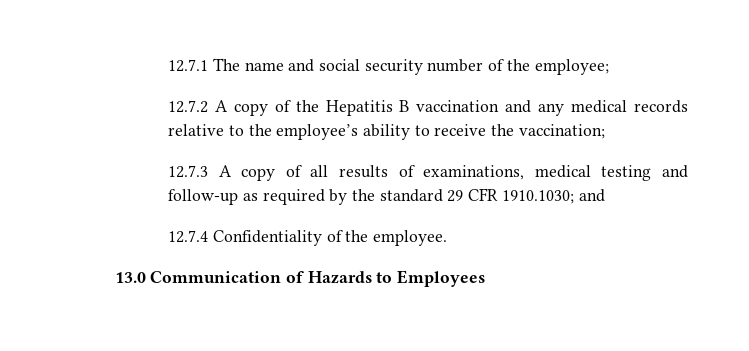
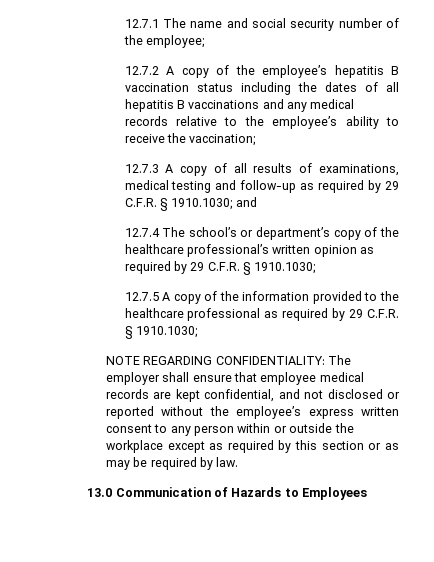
[325,100,500,116] Hepatitis B vaccination -> [262,65,399,78] [124,82,399,95] [124,99,260,112] employee’s hepatitis B vaccination status including the dates of all hepatitis B vaccinations
[351,188,499,202] the standard 29 CFR -> [385,181,400,190] [124,198,168,211] 29 C.F.R. §
[212,230,447,246] Confidentiality of the employee. -> [162,227,399,240] [124,244,375,257] [124,261,316,275] [124,291,400,304] [124,308,399,321] [124,326,197,339] [105,355,352,365] [105,372,364,385] [105,389,400,402] [105,406,399,419] [105,423,354,436] [105,440,400,453] [105,457,239,470] The school’s or department’s copy of the healthcare professional’s written opinion as required by 29 C.F.R. § 1910.1030; // 12.7.5 A copy of the information provided to the healthcare professional as required by 29 C.F.R. § 1910.1030; // NOTE REGARDING CONFIDENTIALITY: The employer shall ensure that employee medical records are kept confidential, and not disclosed or reported without the employee’s express written consent to any person within or outside the workplace except as required by this section or as may be required by law.

